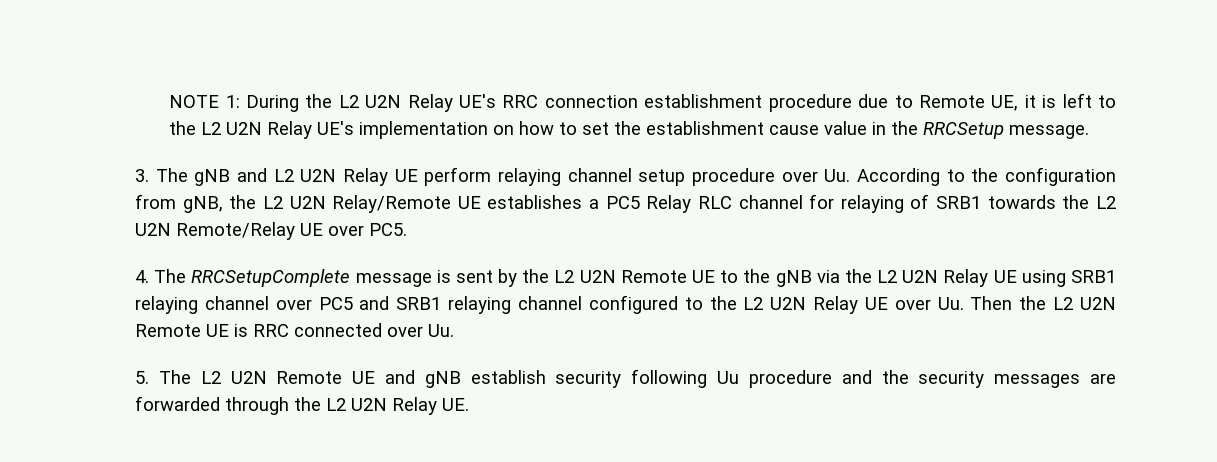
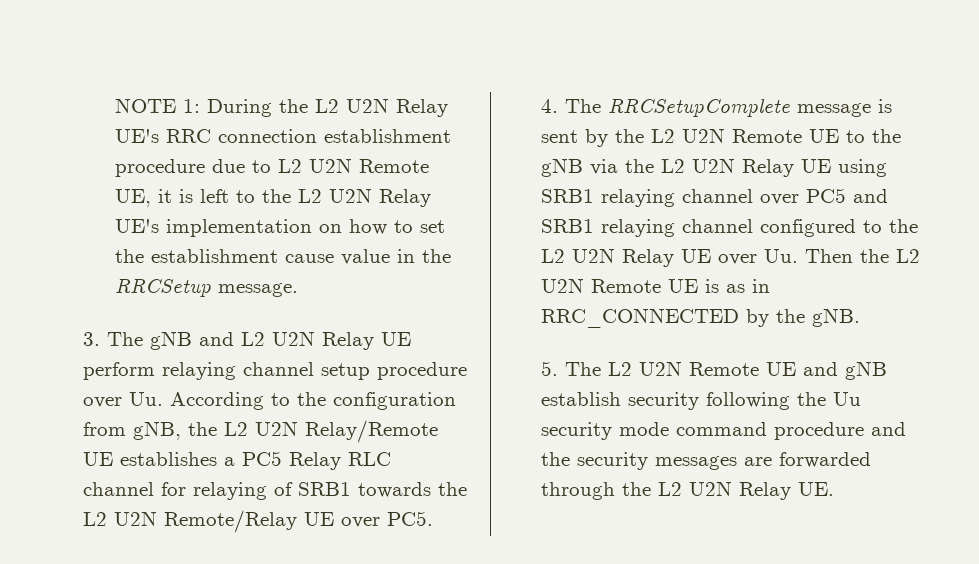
(913, 101) none -> [277,158,352,173] L2 U2N
[253,323,455,337] RRC connected over Uu. -> [726,279,771,293] [541,308,861,328] as in RRC_CONNECTED by the gNB.
[717,371,740,384] Uu -> [797,392,862,406] [541,422,768,440] the Uu security mode command

